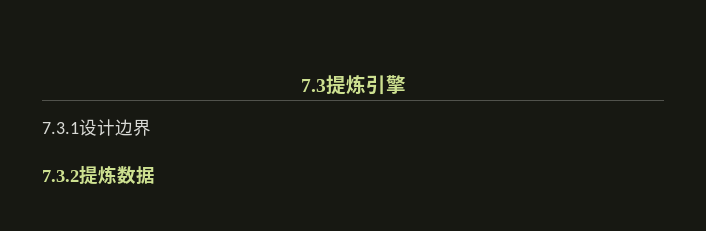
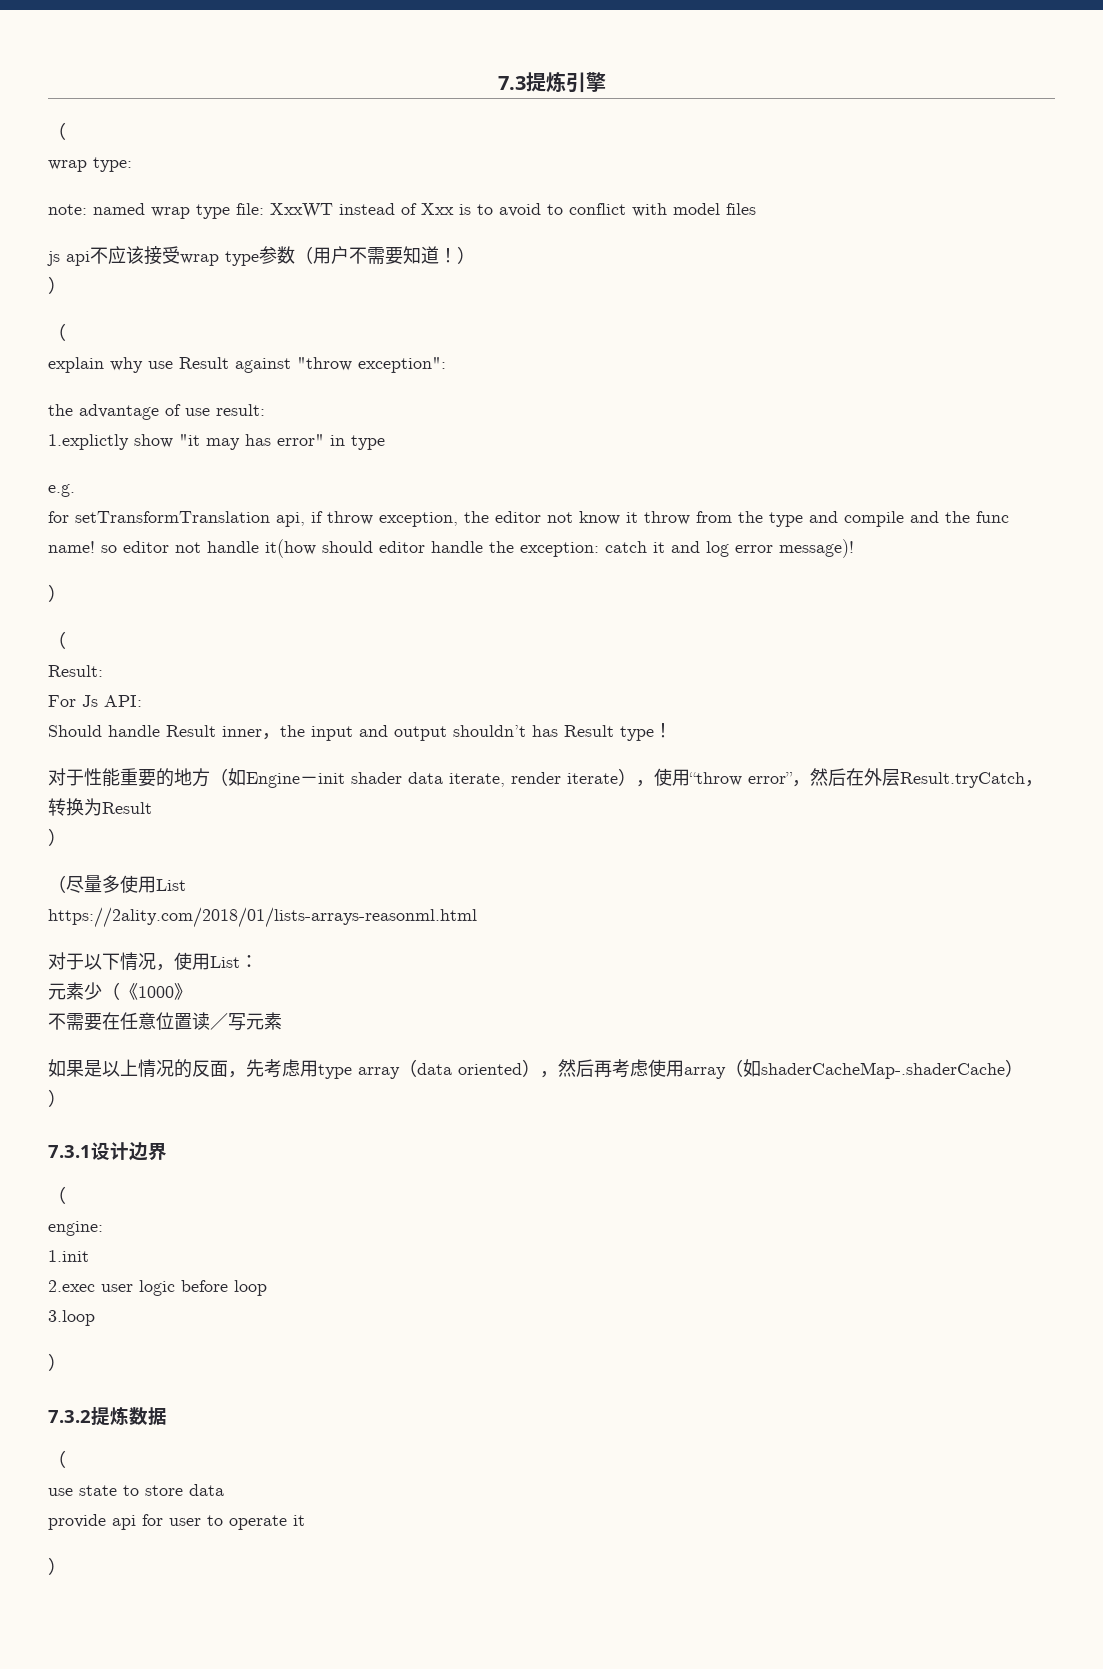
[42,119,151,136] [42,165,155,185] 7.3.1设计边界 // 7.3.2提炼数据 -> [48,122,66,140] [48,157,132,172] [48,203,756,219] [47,246,475,266] [48,276,66,294] [48,323,66,341] [48,357,446,373] [48,404,265,420] [48,434,385,450] [48,484,75,497] [48,511,1009,527] [48,539,854,558] [48,584,66,602] [48,631,66,649] [48,665,103,677] [48,695,142,707] [48,723,672,741] [48,768,1043,788] [48,798,152,816] [48,828,66,846] [48,875,186,893] [48,907,477,928] [48,952,258,971] [48,982,192,1000] [48,1012,282,1031] [48,1059,1023,1079] [48,1089,66,1107] [48,1142,167,1161] [48,1186,66,1204] [48,1221,103,1236] [48,1250,89,1262] [48,1280,267,1296] [48,1310,95,1326] [48,1353,66,1371] [48,1406,167,1426] [48,1450,66,1468] [48,1484,224,1496] [48,1514,305,1530] [48,1557,66,1575] （ // wrap type: // note: named wrap type file: XxxWT instead of Xxx is to avoid to conflict with model files // js api不应该接受wrap type参数（用户不需要知道！） // ） // （ // explain why use Result against "throw exception": // the advantage of use result: // 1.explictly show "it may has error" in type // e.g. // for setTransformTranslation api, if throw exception, the editor not know it throw from the type and compile and the func name! so editor not handle it(how should editor handle the exception: catch it and log error message)! // ） // （ // Result: // For Js API: // Should handle Result inner，the input and output shouldn’t has Result type！ // 对于性能重要的地方（如Engine－init shader data iterate, render iterate），使用“throw error”，然后在外层Result.tryCatch，转换为Result // ） // （尽量多使用List // https://2ality.com/2018/01/lists-arrays-reasonml.html // 对于以下情况，使用List： // 元素少（《1000》 // 不需要在任意位置读／写元素 // 如果是以上情况的反面，先考虑用type array（data oriented），然后再考虑使用array（如shaderCacheMap-.shaderCache） // ） // 7.3.1设计边界 // （ // engine: // 1.init // 2.exec user logic before loop // 3.loop // ） // 7.3.2提炼数据 // （ // use state to store data // provide api for user to operate it // ）

